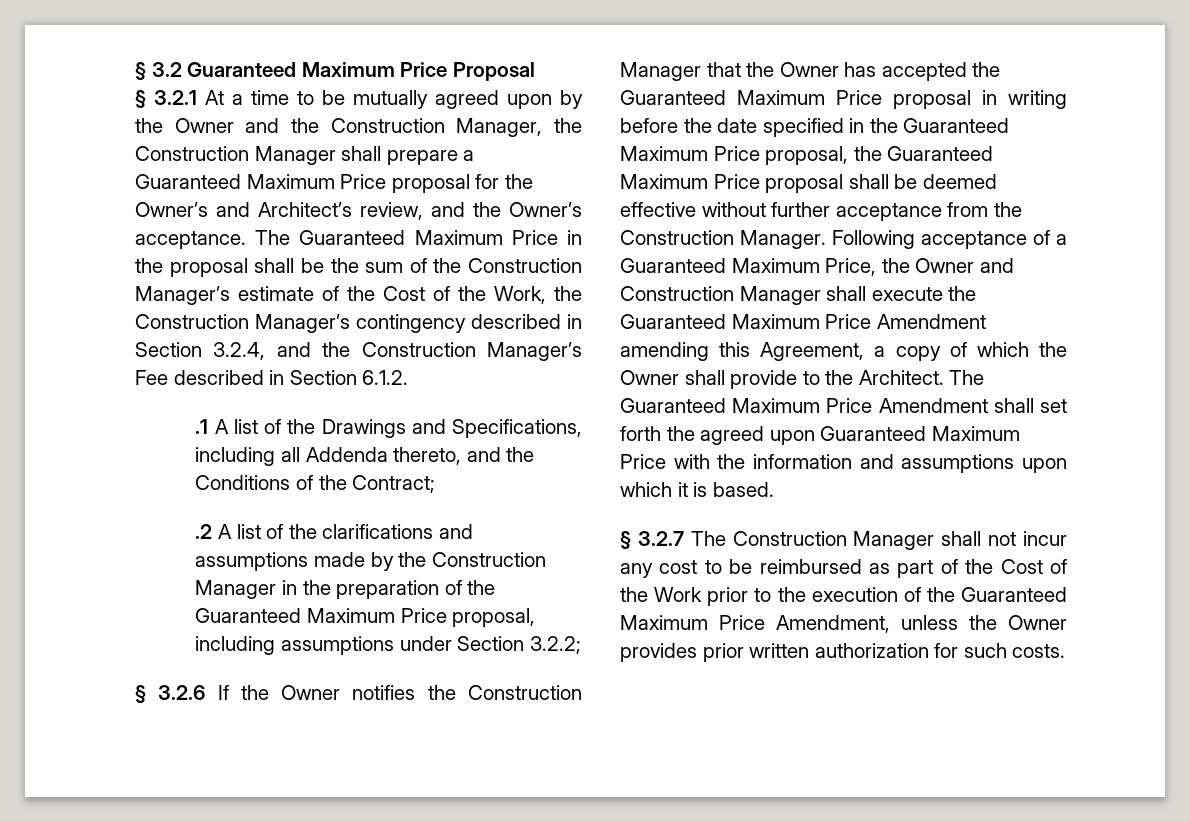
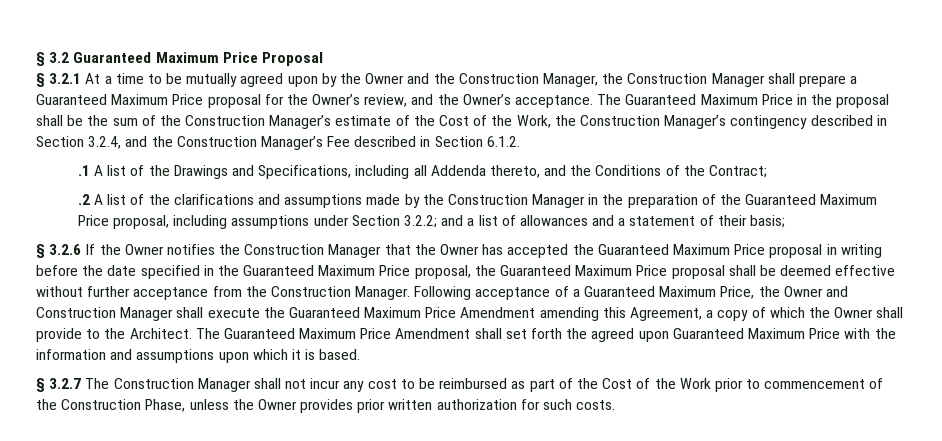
[216,202,352,217] and Architect’s -> (361, 99) none
(581, 645) none -> [441,215,785,228] and a list of allowances and a statement of their basis;
[777,587,1067,602] [620,615,890,633] the execution of the Guaranteed Maximum Price Amendment, -> [764,378,884,389] [36,399,186,412] commencement of the Construction Phase,

